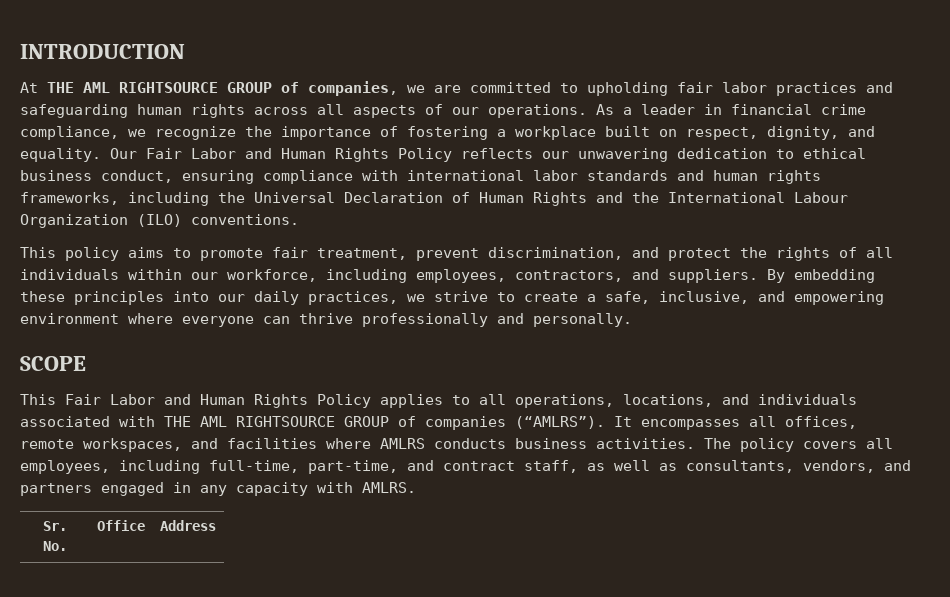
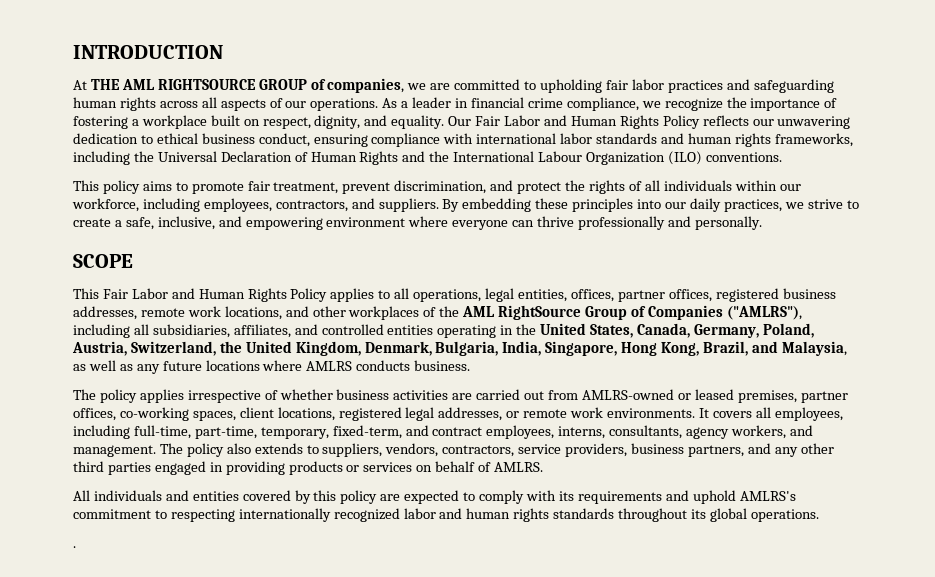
[623,394,857,407] [20,416,857,430] [20,438,794,452] locations, and individuals associated with THE AML RIGHTSOURCE GROUP of companies (“AMLRS”). It encompasses all offices, remote workspaces, and facilities where AMLRS conducts business activities. The policy -> [485,288,836,302] [73,305,802,320] [73,323,814,338] [72,341,847,356] [73,360,471,374] [73,389,848,403] [73,407,709,421] legal entities, offices, partner offices, registered business addresses, remote work locations, and other workplaces of the AML RightSource Group of Companies ("AMLRS"), including all subsidiaries, affiliates, and controlled entities operating in the United States, Canada, Germany, Poland, Austria, Switzerland, the United Kingdom, Denmark, Bulgaria, India, Singapore, Hong Kong, Brazil, and Malaysia, as well as any future locations where AMLRS conducts business. // The policy applies irrespective of whether business activities are carried out from AMLRS-owned or leased premises, partner offices, co-working spaces, client locations, registered legal addresses, or remote work environments. It
[407,460,911,473] [20,482,416,496] [42,521,67,531] [42,541,67,551] [96,520,145,531] [160,520,216,531] and contract staff, as well as consultants, vendors, and partners engaged in any capacity with AMLRS. // Sr. No. | Office | Address -> [260,425,813,439] [73,443,834,457] [73,461,544,475] [73,490,796,504] [73,508,819,522] [73,546,76,548] temporary, fixed-term, and contract employees, interns, consultants, agency workers, and management. The policy also extends to suppliers, vendors, contractors, service providers, business partners, and any other third parties engaged in providing products or services on behalf of AMLRS. // All individuals and entities covered by this policy are expected to comply with its requirements and uphold AMLRS's commitment to respecting internationally recognized labor and human rights standards throughout its global operations. // .

